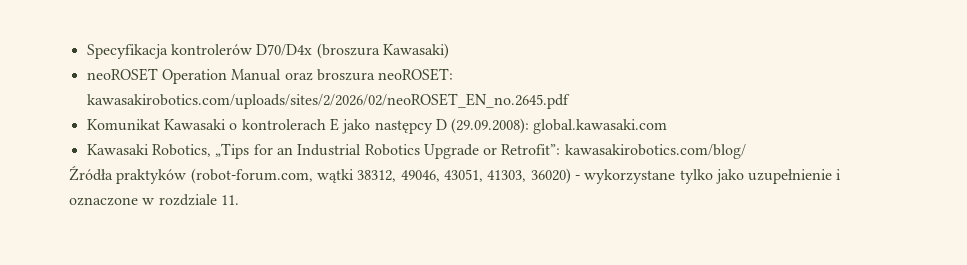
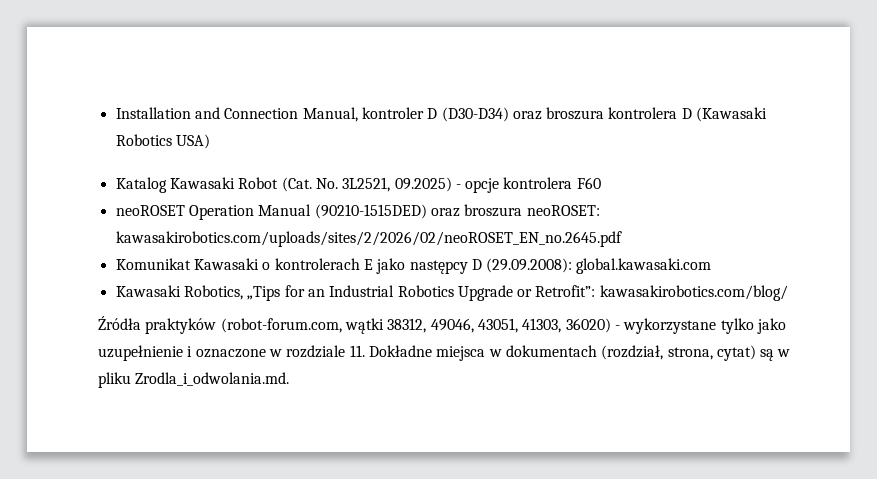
[86,43,449,59] Specyfikacja kontrolerów D70/D4x (broszura Kawasaki) -> [115,107,768,122] [115,134,210,149] [115,177,601,193] Installation and Connection Manual, kontroler D (D30-D34) oraz broszura kontrolera D (Kawasaki Robotics USA) // Katalog Kawasaki Robot (Cat. No. 3L2521, 09.2025) - opcje kontrolera F60
(282, 75) none -> [314,204,427,219] (90210-1515DED)
(239, 200) none -> [368,345,791,361] [98,372,290,388] Dokładne miejsca w dokumentach (rozdział, strona, cytat) są w pliku Zrodla_i_odwolania.md.

